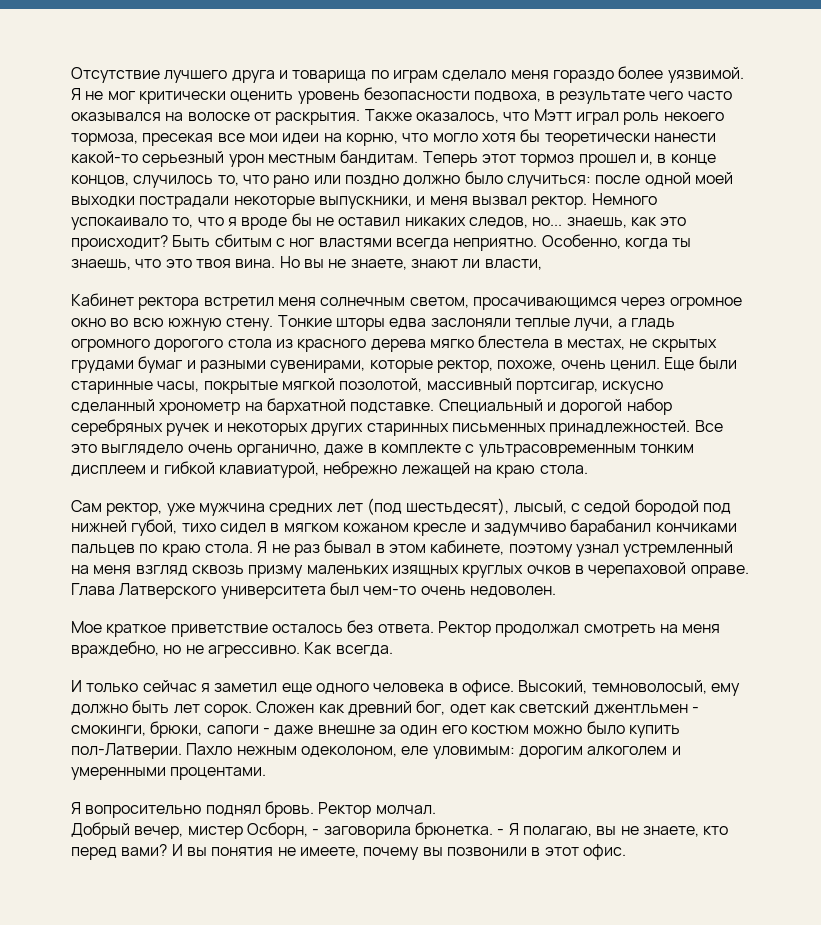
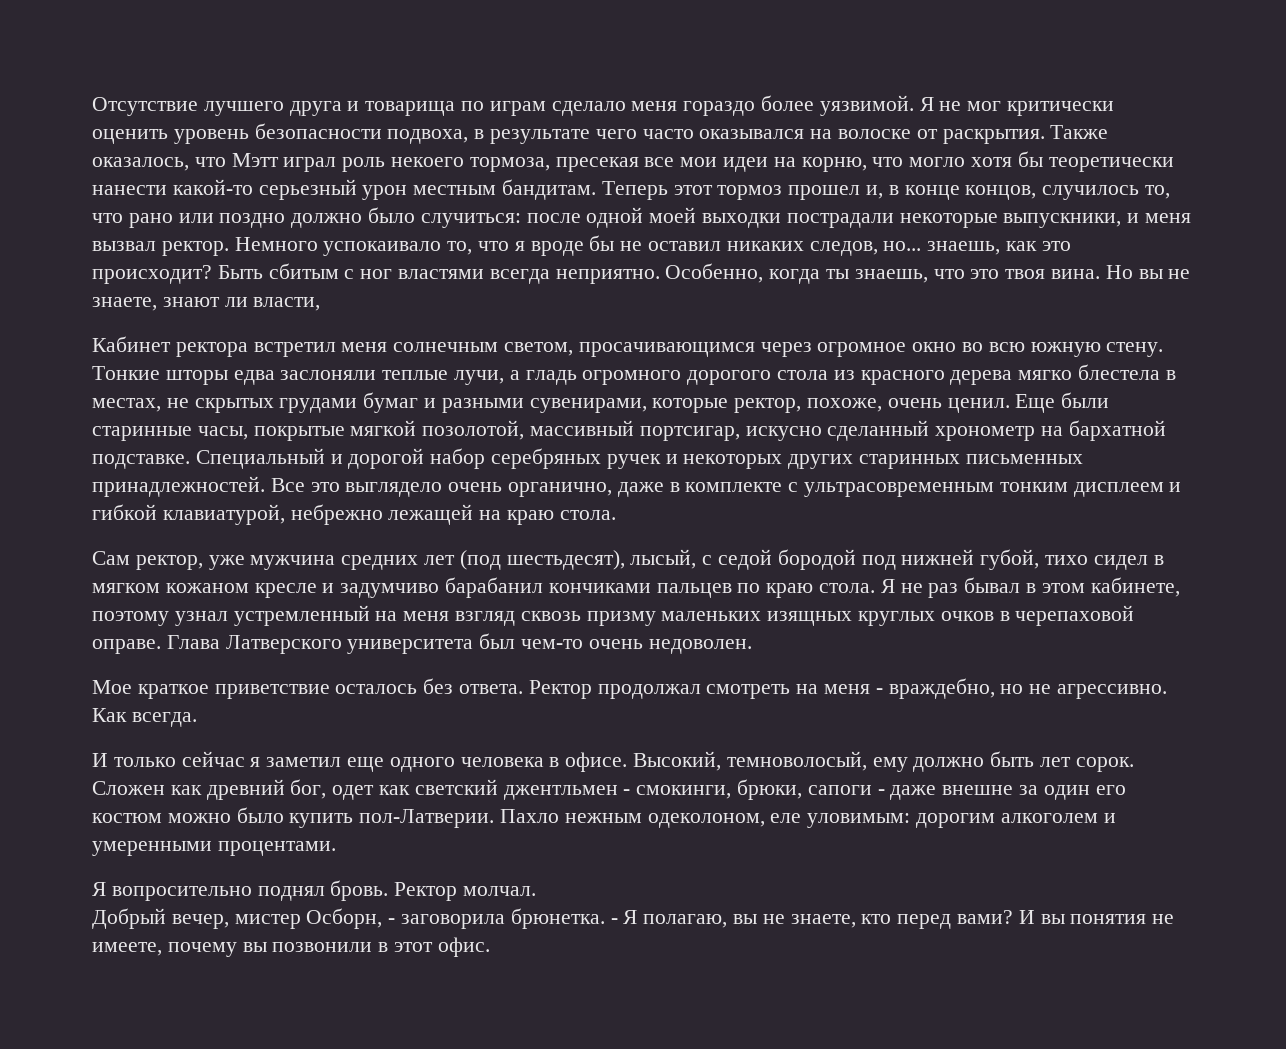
(721, 628) none -> [875,688,883,694] -

